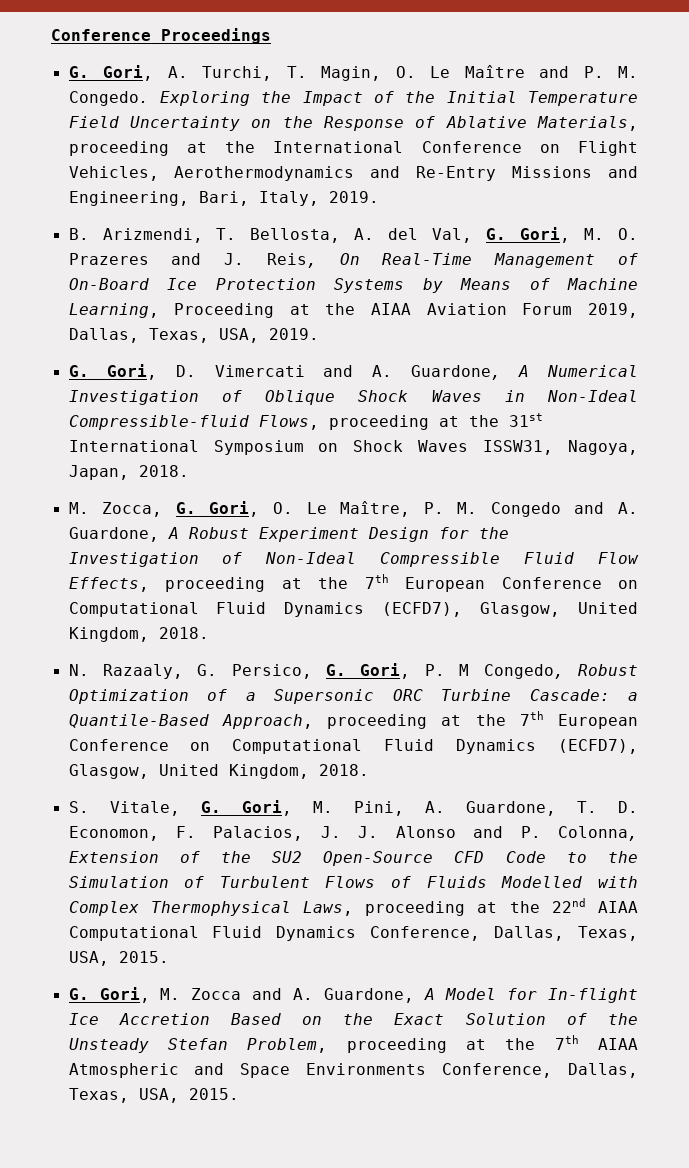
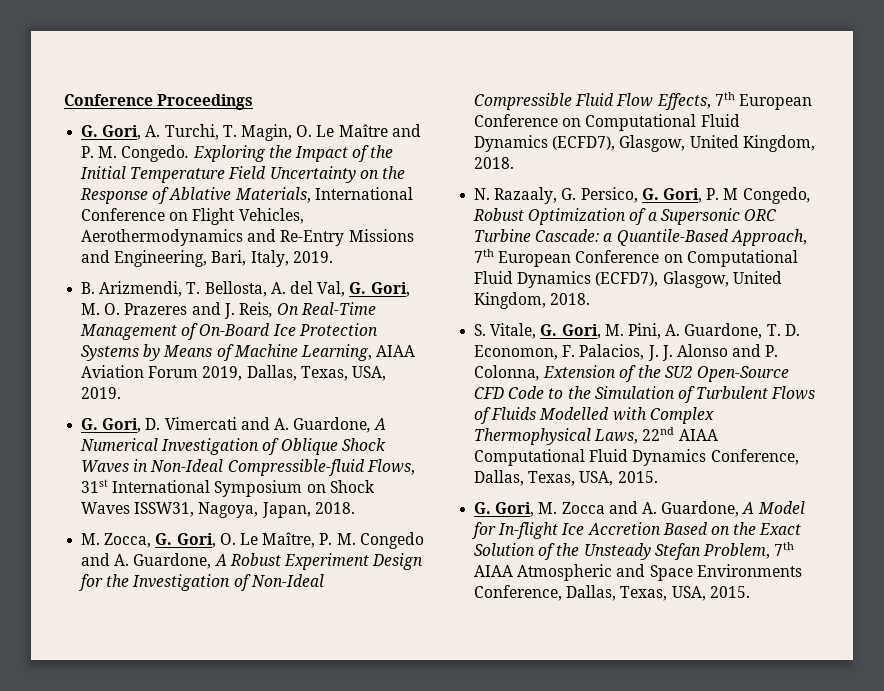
[68,141,256,156] proceeding at the -> (311, 195) none
[174,303,356,318] Proceeding at the -> (372, 352) none
[328,415,499,430] proceeding at the -> (415, 467) none
[165,577,349,592] proceeding at the -> (711, 101) none
[327,714,506,729] proceeding at the -> (807, 237) none
[365,901,540,916] proceeding at the -> (639, 436) none
[346,1038,536,1053] proceeding at the -> (770, 551) none

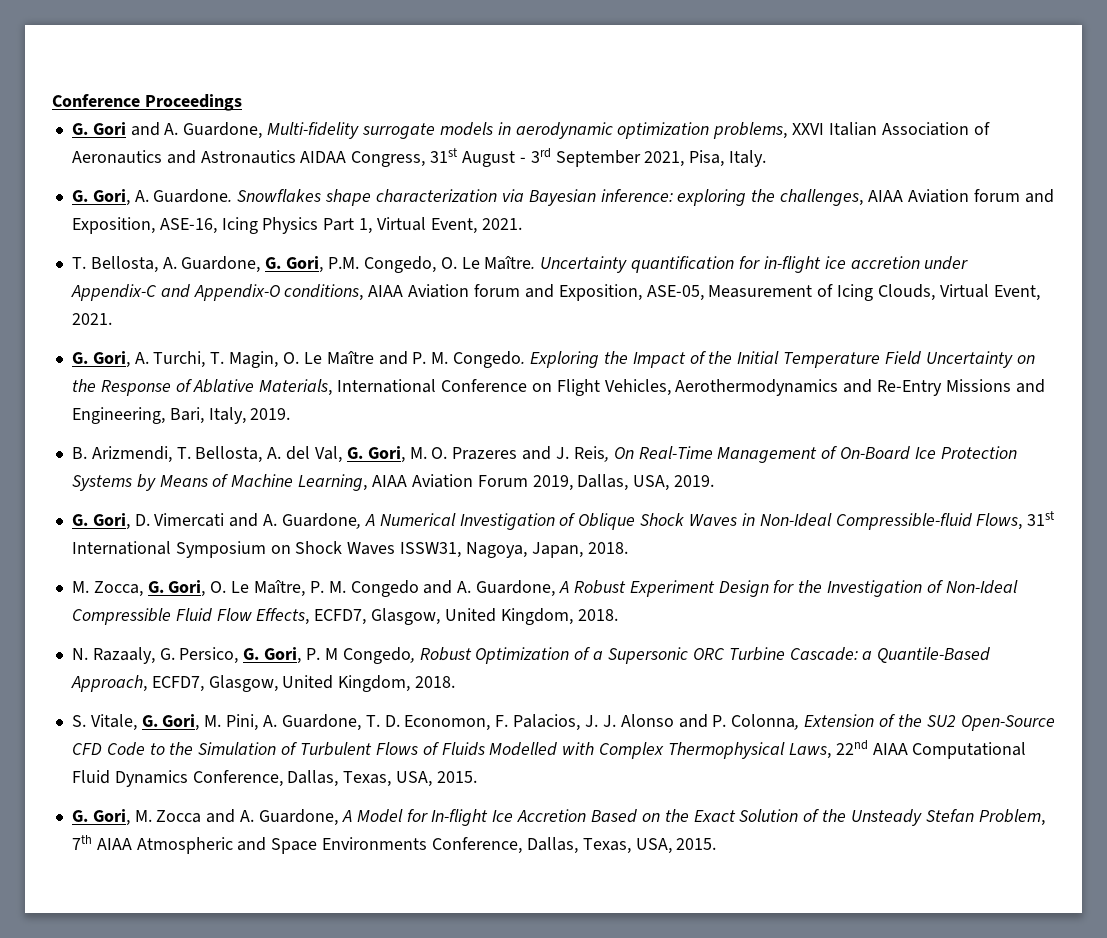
(254, 102) none -> [71,122,990,139] [71,148,767,167] [71,189,1054,206] [71,217,522,234] [71,256,969,273] [70,284,1040,301] [71,313,112,325] // G. Gori and A. Guardone, Multi-fidelity surrogate models in aerodynamic optimization problems, XXVI Italian Association of Aeronautics and Astronautics AIDAA Congress, 31st August - 3rd September 2021, Pisa, Italy. // G. Gori, A. Guardone. Snowflakes shape characterization via Bayesian inference: exploring the challenges, AIAA Aviation forum and Exposition, ASE-16, Icing Physics Part 1, Virtual Event, 2021. // T. Bellosta, A. Guardone, G. Gori, P.M. Congedo, O. Le Maître. Uncertainty quantification for in-flight ice accretion under Appendix-C and Appendix-O conditions, AIAA Aviation forum and Exposition, ASE-05, Measurement of Icing Clouds, Virtual Event, 2021.
[300,366,348,381] Texas, -> (629, 482) none
[714,92,812,110] [474,114,740,131] [474,135,616,152] 7th European Conference on Computational Fluid Dynamics (ECFD7), -> [314,609,367,625] ECFD7,
[474,249,798,267] [474,271,659,288] 7th European Conference on Computational Fluid Dynamics (ECFD7), -> [151,676,204,692] ECFD7,

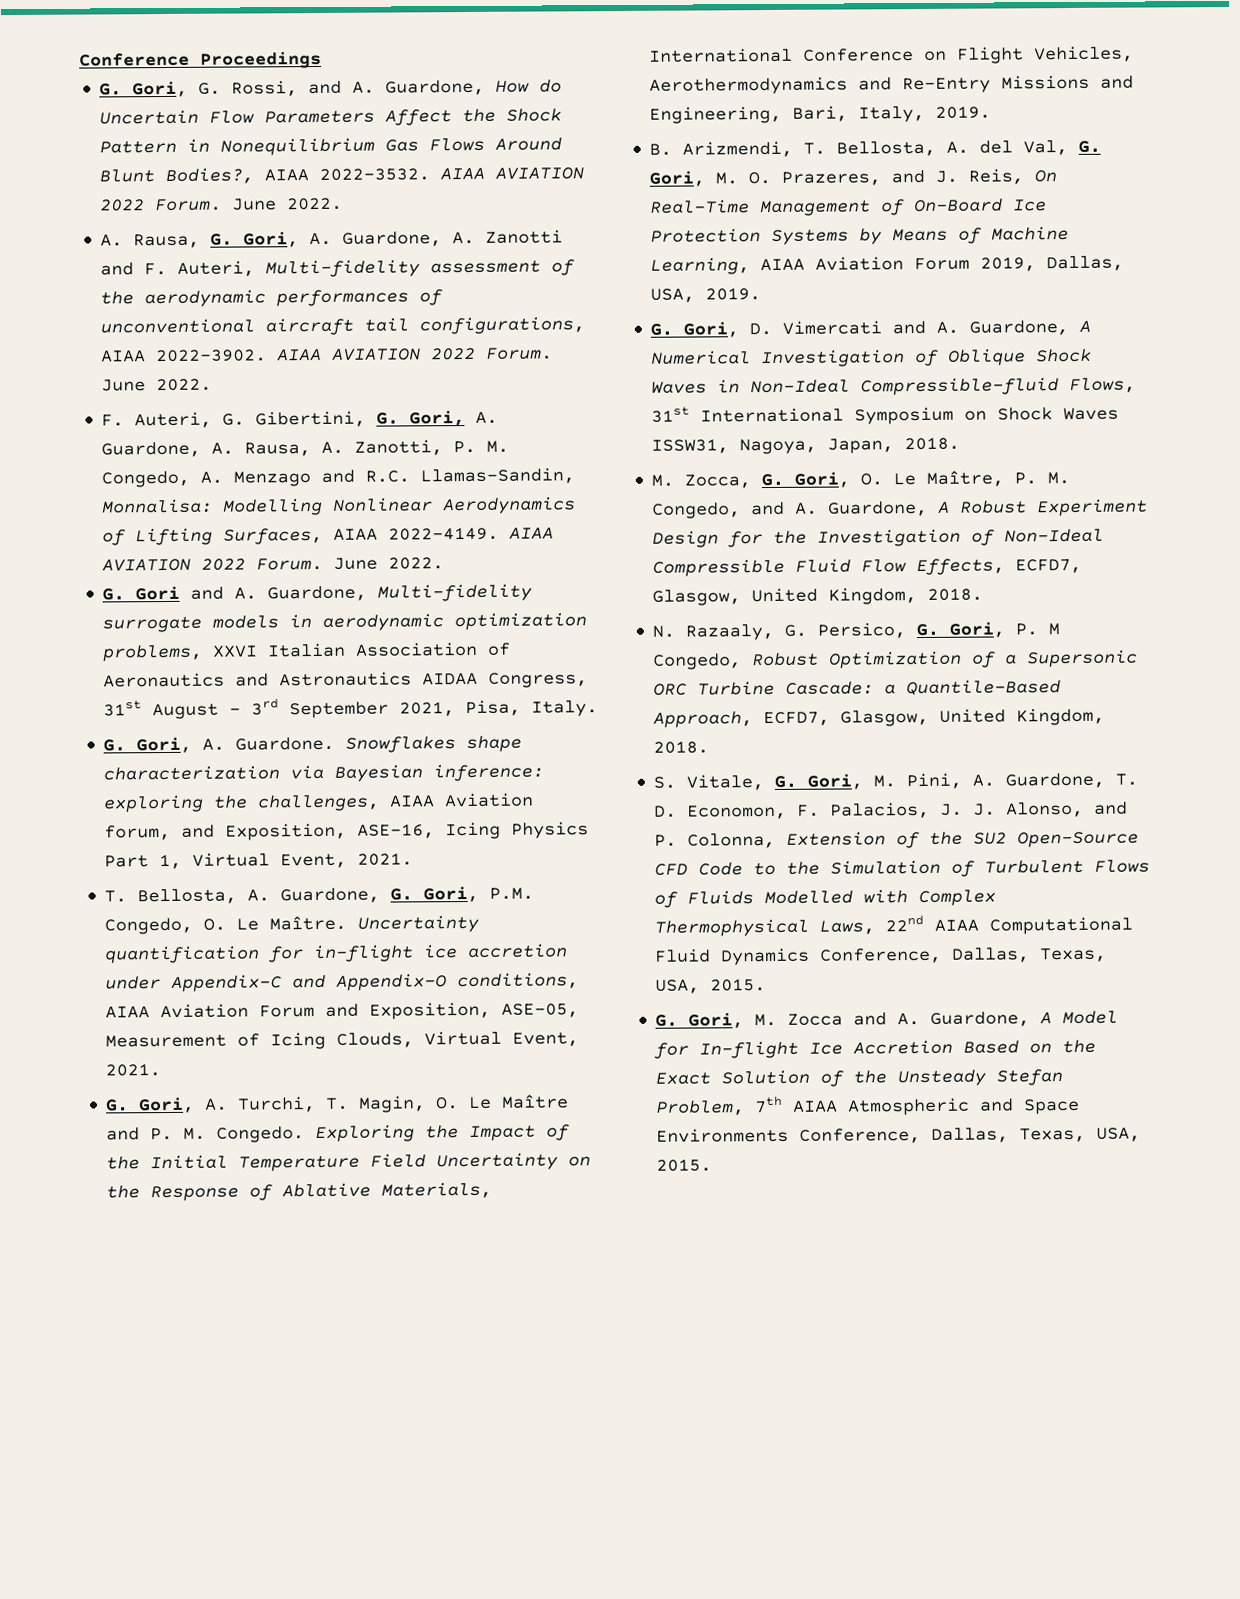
(242, 102) none -> [99,79,563,98] [99,108,563,126] [99,137,563,156] [99,167,585,184] [100,197,344,212] [100,229,564,249] [100,259,576,278] [100,289,444,308] [100,316,586,336] [101,347,554,363] [101,378,213,392] [101,410,499,429] [101,439,510,458] [101,467,576,488] [101,496,577,516] [102,526,555,546] [102,557,445,572] // G. Gori, G. Rossi, and A. Guardone, How do Uncertain Flow Parameters Affect the Shock Pattern in Nonequilibrium Gas Flows Around Blunt Bodies?, AIAA 2022-3532. AIAA AVIATION 2022 Forum. June 2022. // A. Rausa, G. Gori, A. Guardone, A. Zanotti and F. Auteri, Multi-fidelity assessment of the aerodynamic performances of unconventional aircraft tail configurations, AIAA 2022-3902. AIAA AVIATION 2022 Forum. June 2022. // F. Auteri, G. Gibertini, G. Gori, A. Guardone, A. Rausa, A. Zanotti, P. M. Congedo, A. Menzago and R.C. Llamas-Sandin, Monnalisa: Modelling Nonlinear Aerodynamics of Lifting Surfaces, AIAA 2022-4149. AIAA AVIATION 2022 Forum. June 2022.
[973,189,1020,202] forum -> [104,824,172,841] forum,
[473,284,520,297] forum -> [259,1005,316,1018] Forum
[452,447,518,460] Prazeres -> [781,171,882,186] Prazeres,
[350,580,419,597] Congedo -> [652,502,742,519] Congedo,
[620,714,674,727] Alonso -> [1006,801,1085,818] Alonso,

